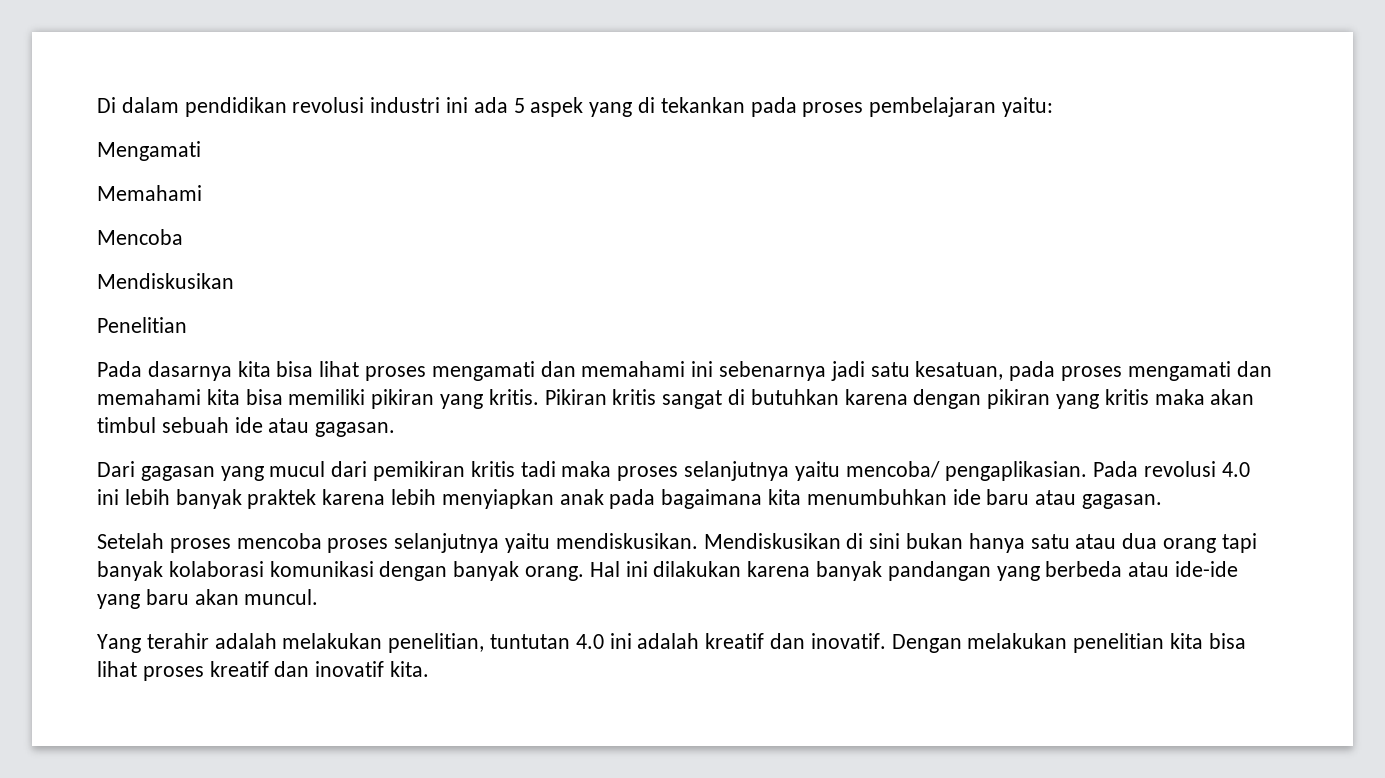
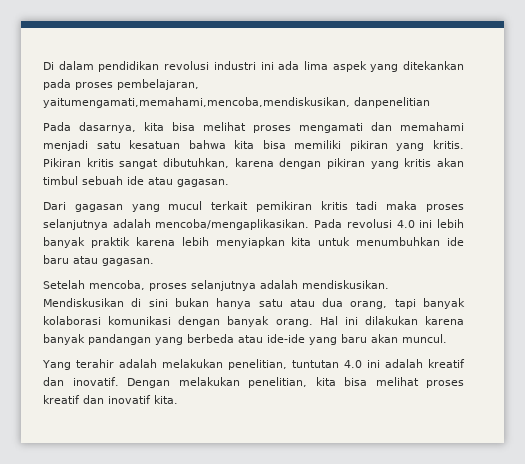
[513,98,525,113] 5 -> [303,61,328,70] lima
[638,97,1054,117] [97,141,201,161] [97,185,202,201] [97,229,183,245] [97,273,234,289] [97,317,187,333] [97,361,1272,381] [97,389,201,405] di tekankan pada proses pembelajaran yaitu: // Mengamati // Memahami // Mencoba // Mendiskusikan // Penelitian // Pada dasarnya kita bisa lihat proses mengamati dan memahami ini sebenarnya jadi satu kesatuan, pada proses mengamati dan memahami -> [402,61,464,70] [43,79,199,90] [43,97,430,108] [43,122,464,133] [43,140,226,151] ditekankan pada proses pembelajaran, yaitumengamati,memahami,mencoba,mendiskusikan, danpenelitian // Pada dasarnya, kita bisa melihat proses mengamati dan memahami menjadi satu kesatuan bahwa
[728,389,839,405] di butuhkan -> [163,158,229,168] dibutuhkan,
[1154,389,1205,405] maka -> (432, 162) none
[331,461,368,477] dari -> [211,201,249,210] terkait
[794,461,1088,481] yaitu mencoba/ pengaplikasian. -> [112,219,310,230] adalah mencoba/mengaplikasikan.
[247,489,317,509] praktek -> [90,237,130,248] praktik
[559,489,802,509] anak pada bagaimana kita -> [291,237,351,246] kita untuk
[169,533,551,553] proses mencoba proses selanjutnya yaitu -> [89,280,298,291] mencoba, proses selanjutnya adalah
[1163,538,1217,553] orang -> [350,301,388,309] orang,
[1073,633,1246,653] [97,661,137,677] penelitian kita bisa lihat -> [248,377,419,388] penelitian, kita bisa melihat

